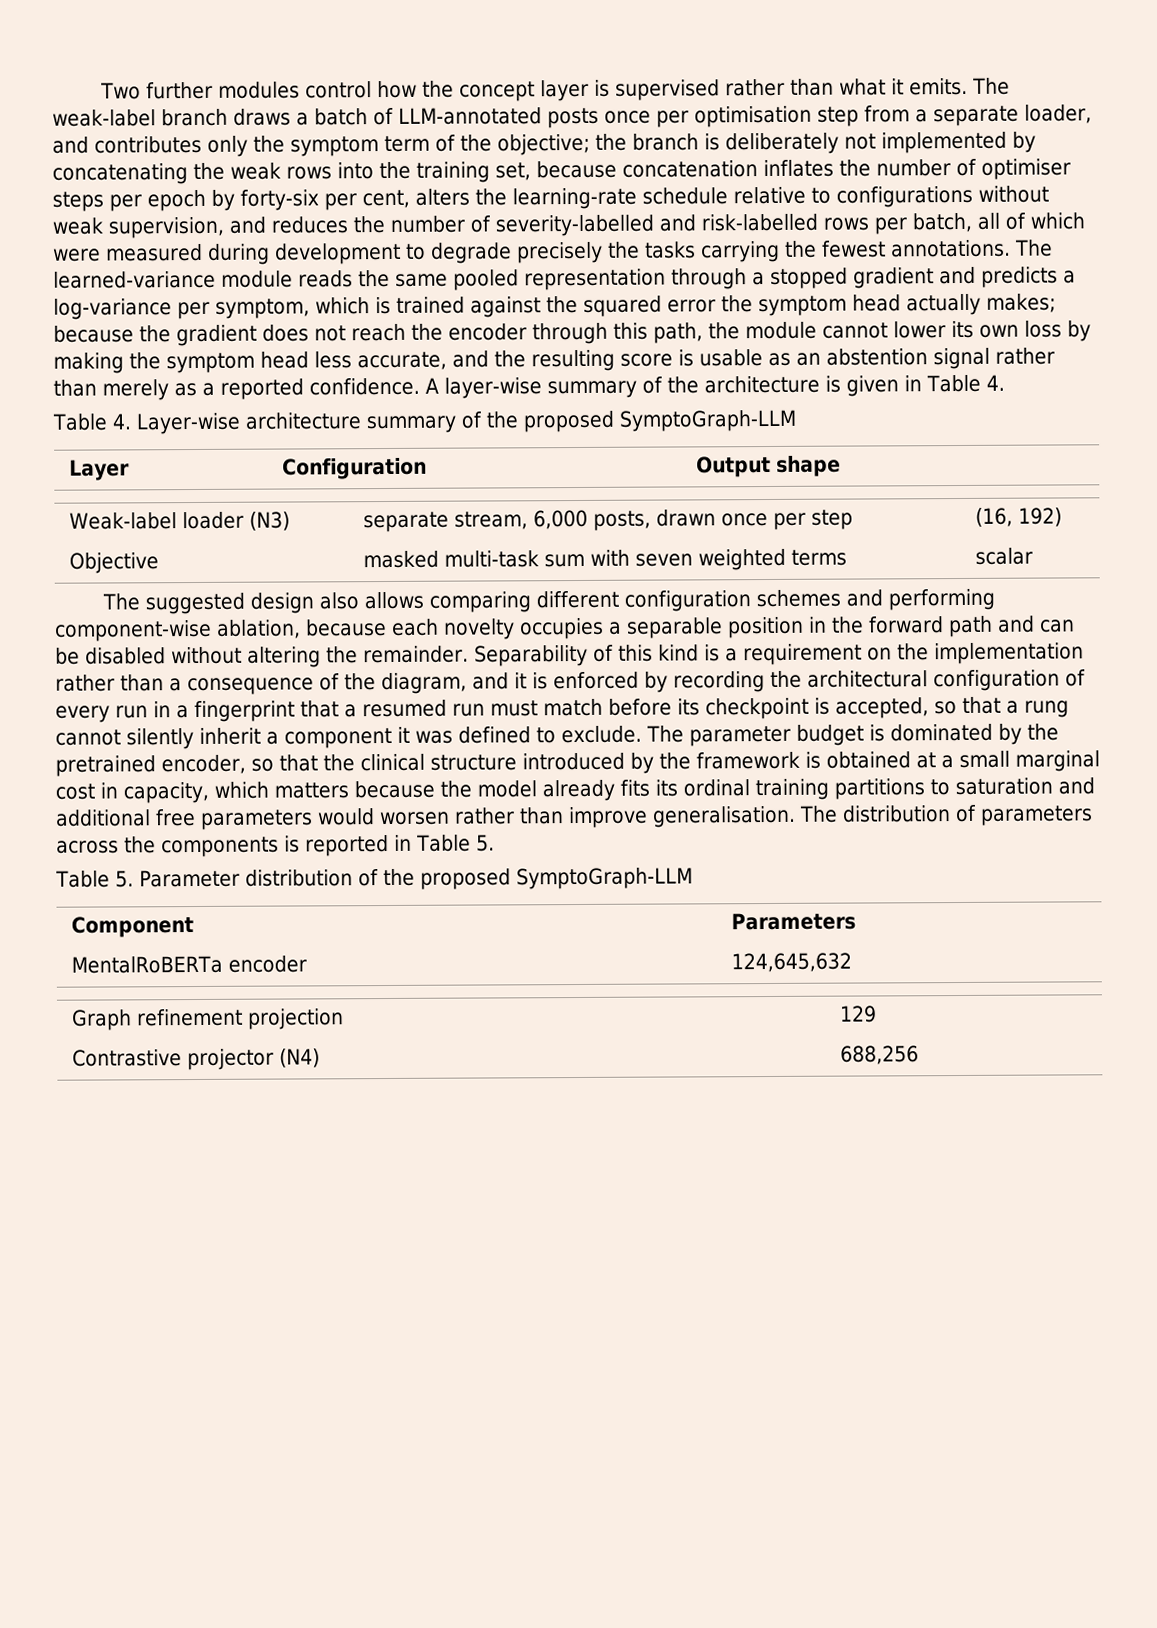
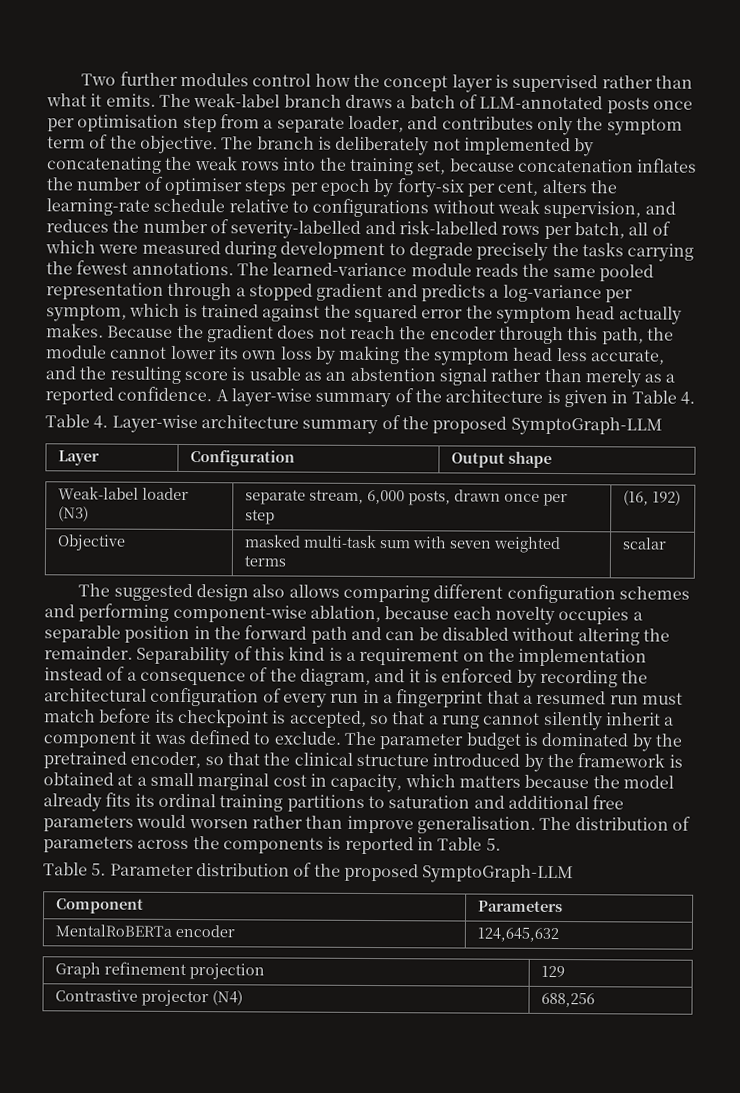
[497,133,627,156] objective; the -> [139,135,254,155] objective. The
[986,293,1056,313] [53,325,134,343] makes; because -> [46,323,174,338] makes. Because
[55,674,164,692] rather than -> [44,666,126,681] instead of

